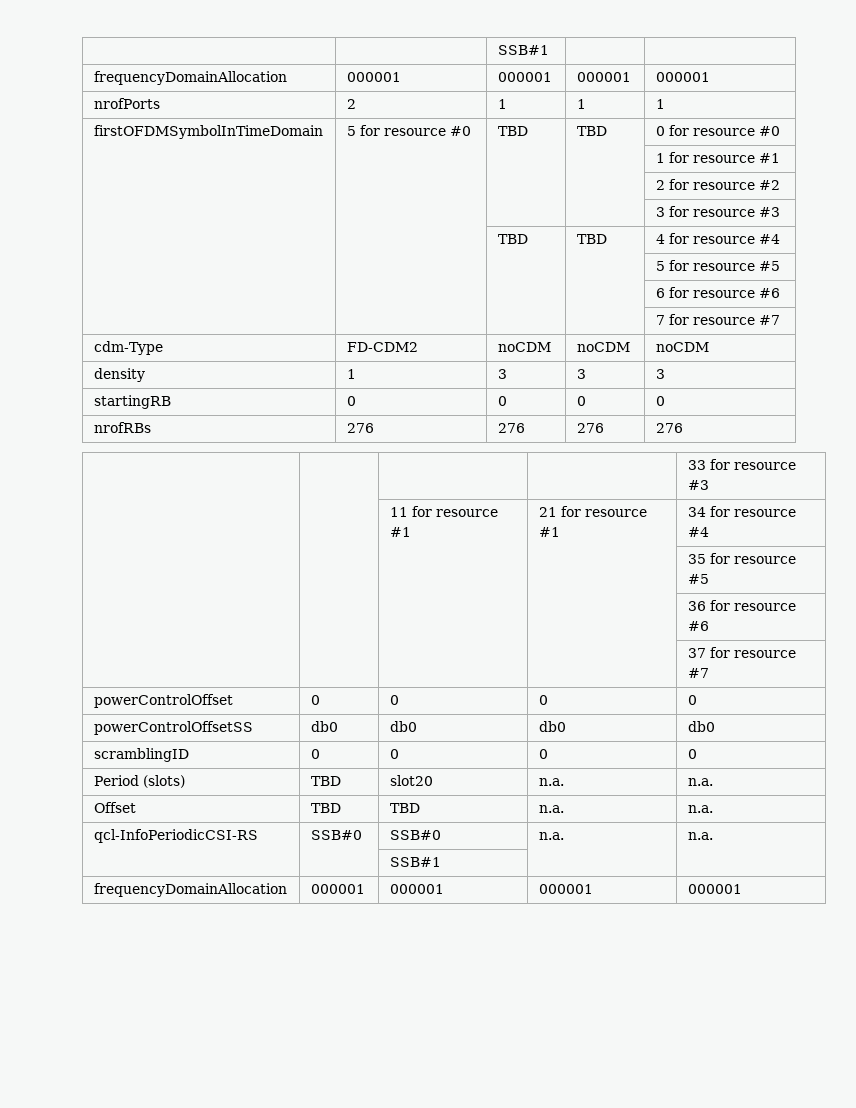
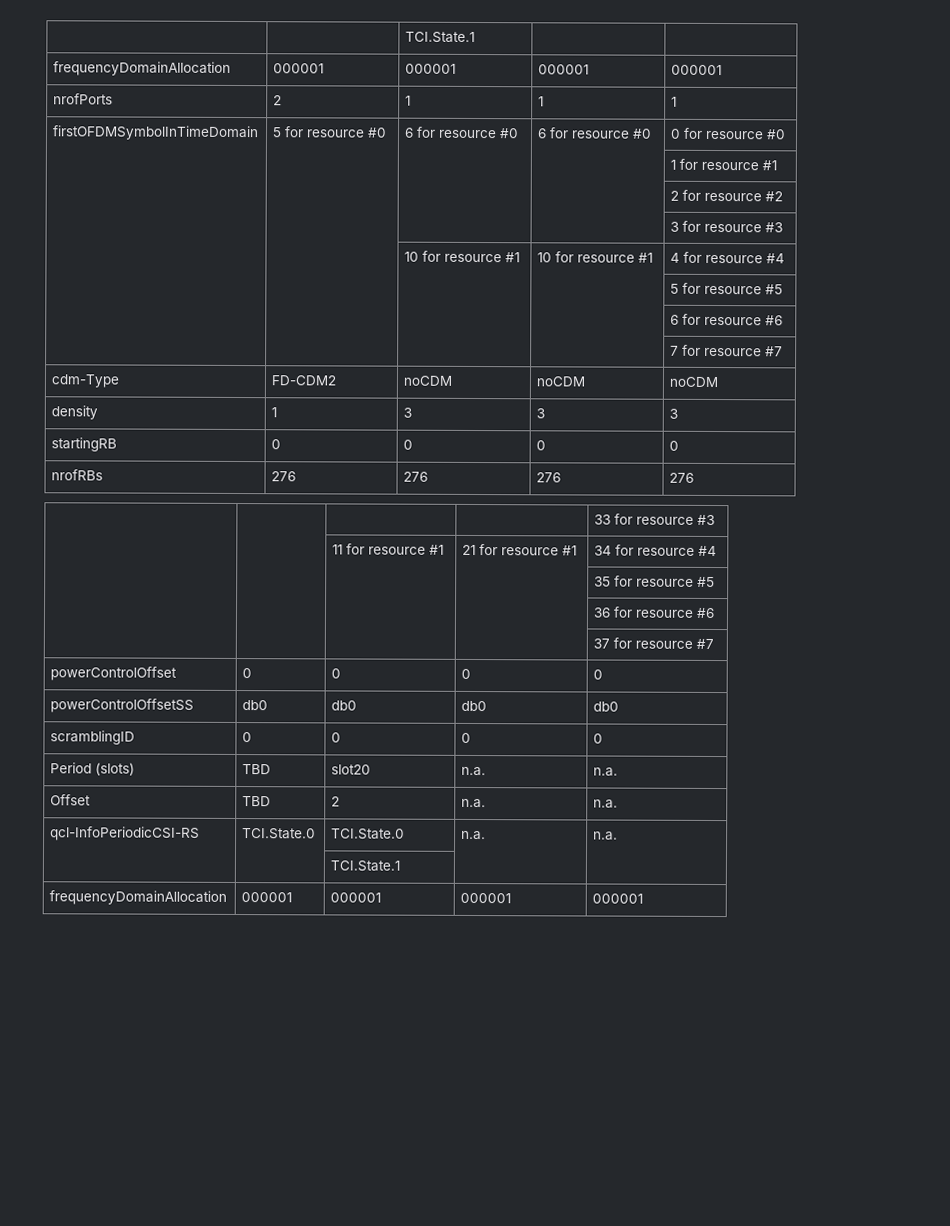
[497,45,549,55] | | SSB#1 -> [405,31,476,43] | | TCI.State.1
[497,126,528,136] [576,126,607,136] TBD | TBD -> [404,126,520,139] [537,127,653,139] 6 for resource #0 | 6 for resource #0
[497,234,528,244] [576,234,607,244] TBD | TBD -> [404,250,521,263] [537,251,654,263] 10 for resource #1 | 10 for resource #1
[389,803,420,813] TBD -> [331,796,341,807] 2
[310,830,362,840] [389,830,441,840] SSB#0 | SSB#0 -> [242,828,317,840] [331,828,406,840] TCI.State.0 | TCI.State.0
[389,857,441,867] SSB#1 -> [330,860,401,872] TCI.State.1

